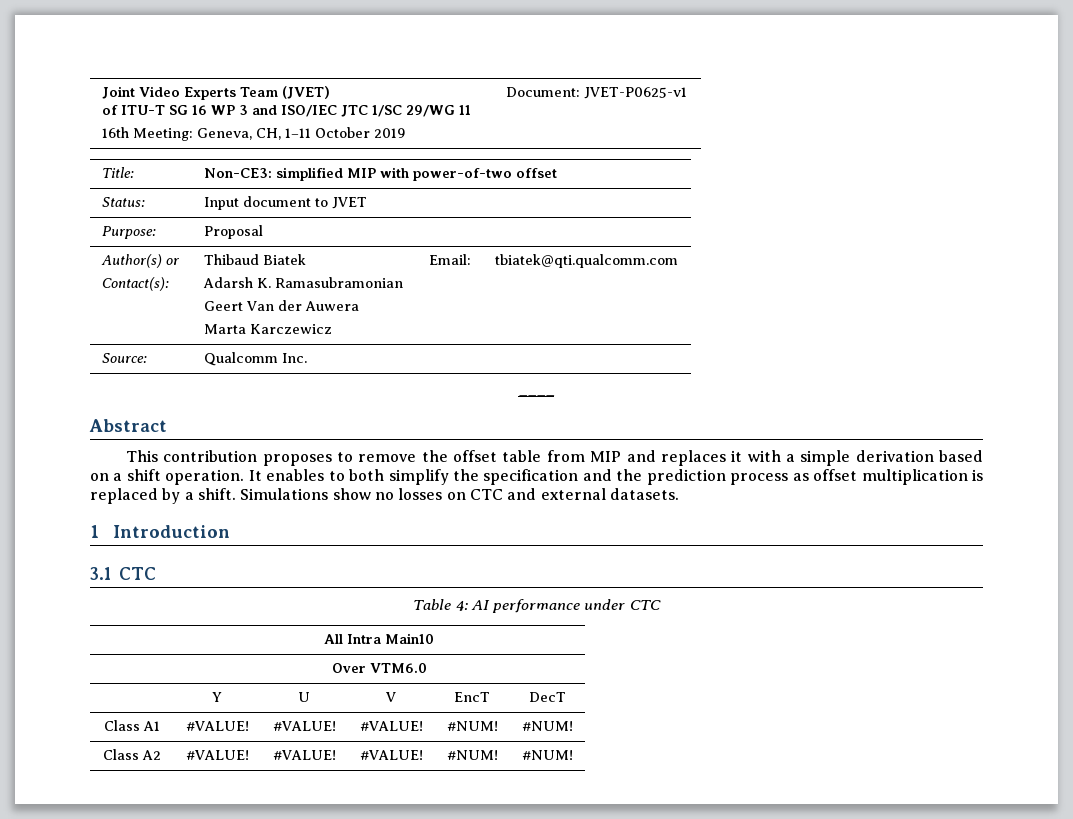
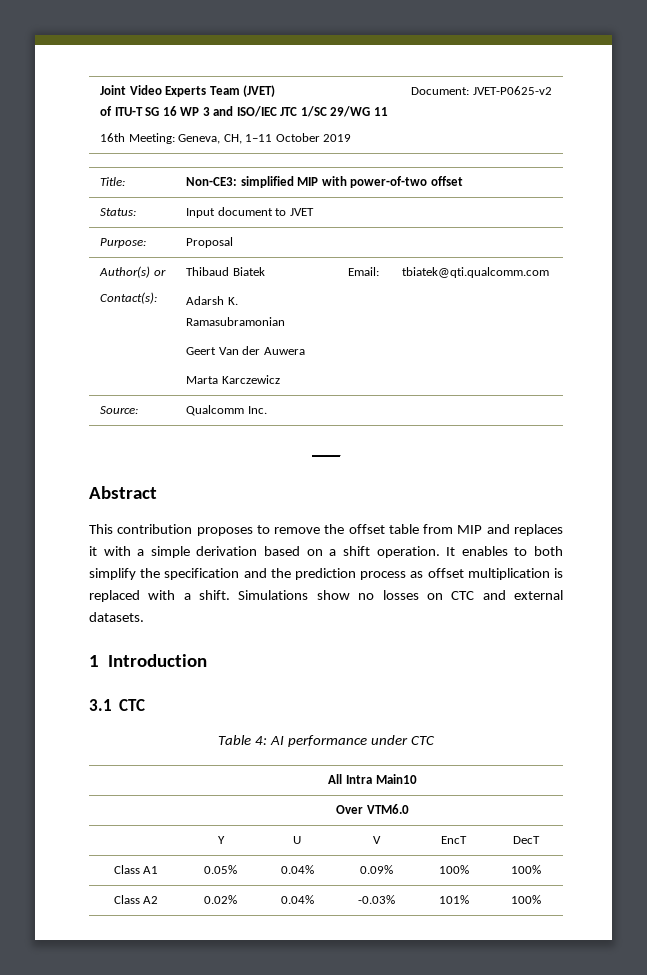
[583,87,687,99] JVET-P0625-v1 -> [472,86,552,95] JVET-P0625-v2
[162,488,181,504] by -> [148,590,176,600] with
[185,721,249,731] [272,721,336,731] [359,721,423,731] [446,721,498,731] [521,721,573,731] [103,749,161,760] [185,750,249,760] [272,750,336,760] [359,750,423,760] [446,750,498,760] [521,750,573,760] #VALUE! | #VALUE! | #VALUE! | #NUM! | #NUM! // Class A2 | #VALUE! | #VALUE! | #VALUE! | #NUM! | #NUM! -> [204,865,237,874] [280,865,314,874] [360,865,393,874] [438,865,469,874] [511,865,541,874] [113,895,159,904] [204,895,237,904] [280,895,314,904] [358,895,395,904] [438,895,469,904] [511,895,541,904] 0.05% | 0.04% | 0.09% | 100% | 100% // Class A2 | 0.02% | 0.04% | -0.03% | 101% | 100%

